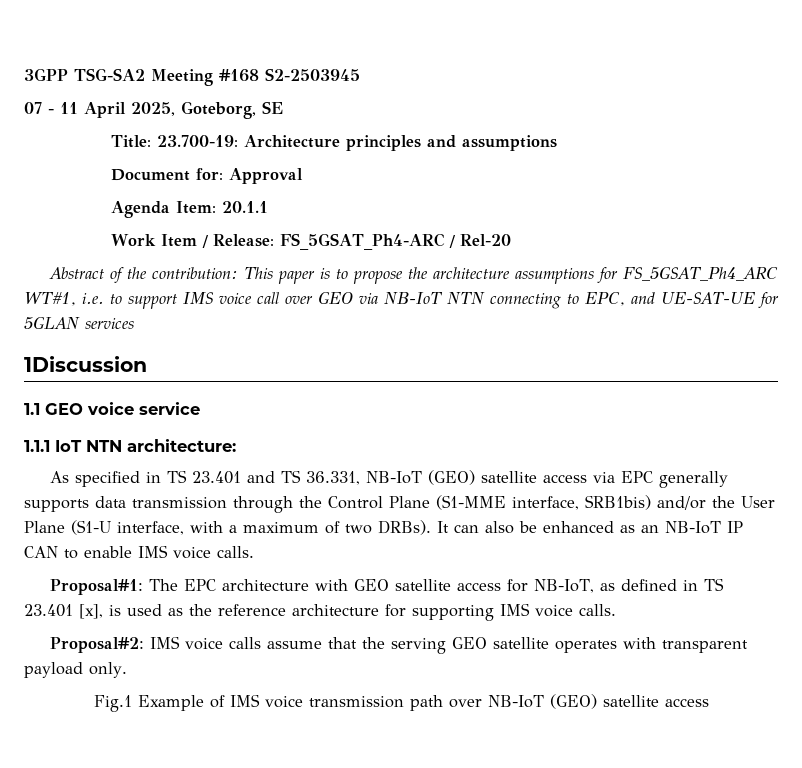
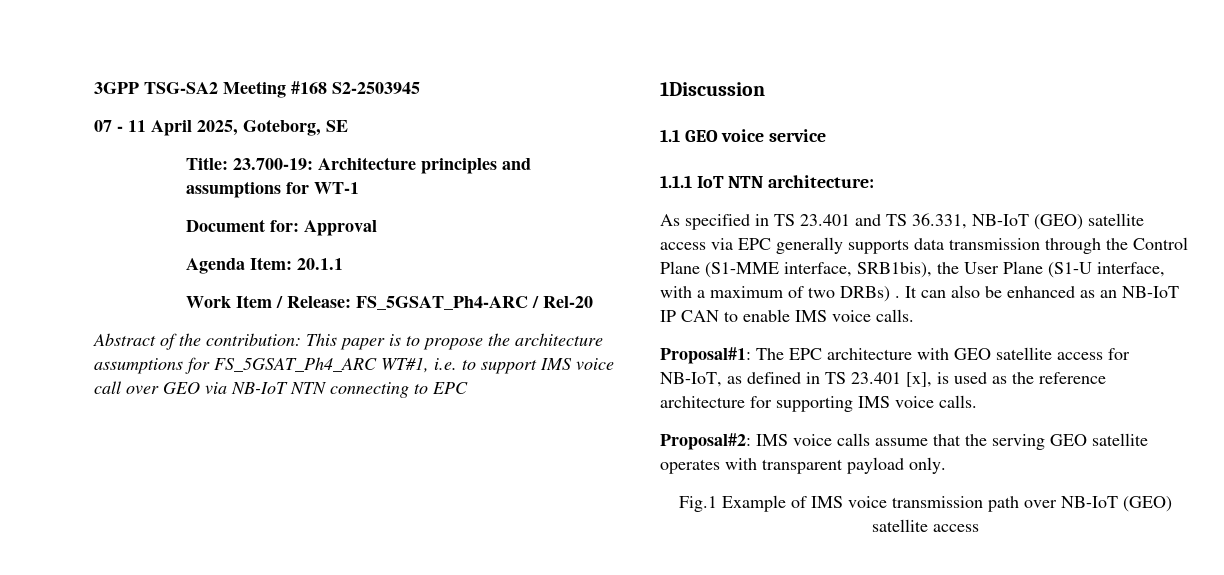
(558, 143) none -> [285,182,359,194] for WT-1
[585,292,779,309] [24,316,135,330] EPC, and UE-SAT-UE for 5GLAN services -> [432,382,468,394] EPC
[585,495,706,510] SRB1bis) and/or -> [857,262,932,278] SRB1bis),
[378,520,431,535] DRBs). -> [840,286,900,302] DRBs) .

